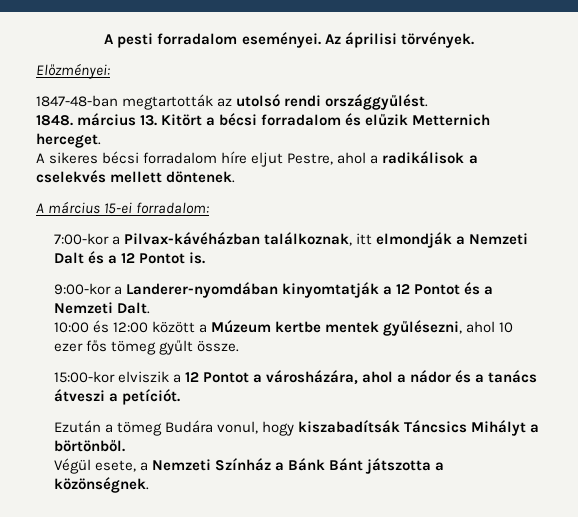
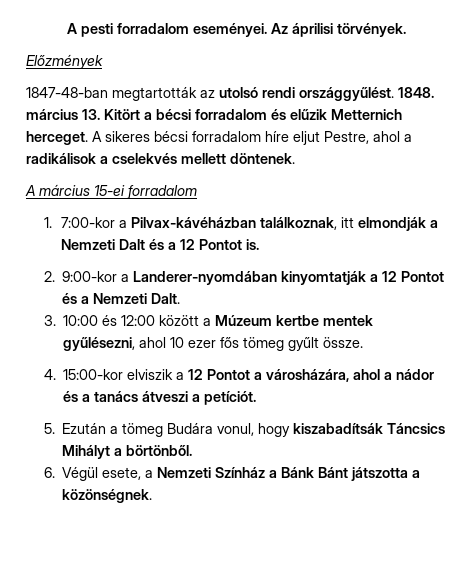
[36,63,110,79] Előzményei: -> [26,54,103,69] Előzmények
(429, 102) // -> (394, 94) none
(101, 140) // -> (88, 138) none
[136,202,210,214] forradalom: // -> [127,185,197,199] [43,217,52,228] forradalom // 1.
(206, 258) none -> [43,271,55,282] 2.
(150, 308) none -> [43,315,56,326] 3.
(240, 346) none -> [43,369,56,380] 4.
(180, 397) none -> [43,423,55,434] 5.
(125, 445) none -> [43,467,55,478] 6.

